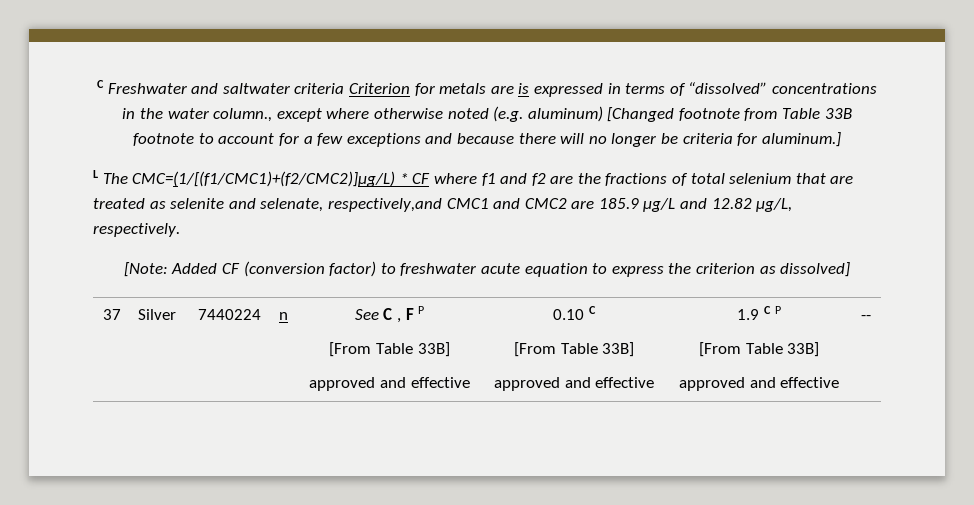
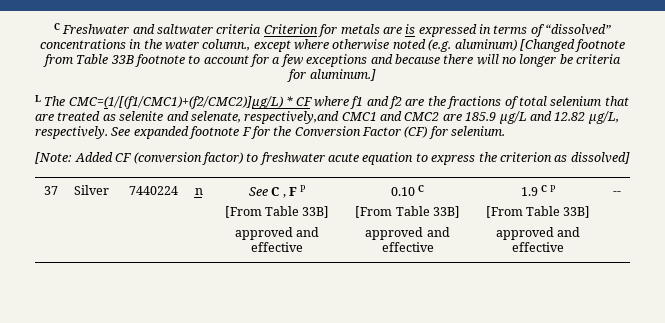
(180, 230) none -> [111,126,506,139] See expanded footnote F for the Conversion Factor (CF) for selenium.

